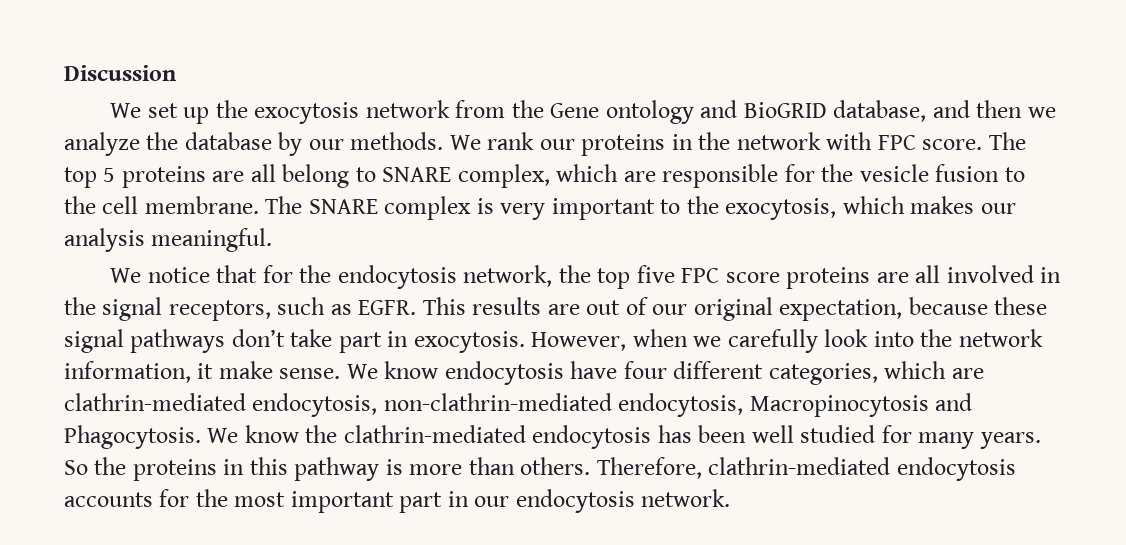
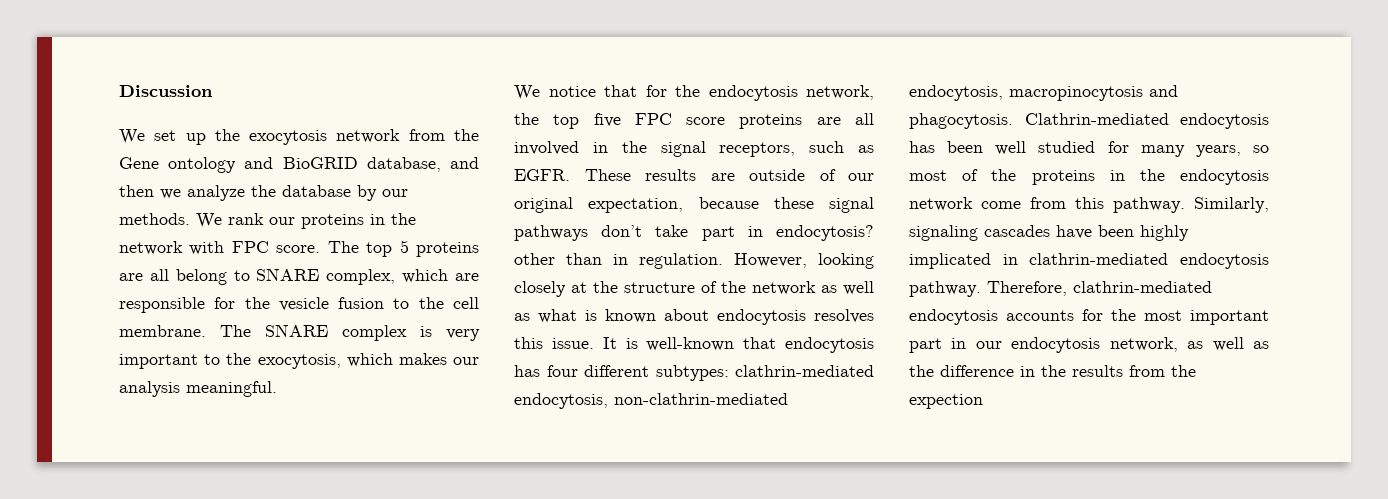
[422,297,466,315] This -> [584,169,631,181] These
[586,300,621,315] out -> [749,169,805,181] outside
[413,329,1043,353] [64,361,984,385] [64,393,973,417] [64,425,526,449] exocytosis. However, when we carefully look into the network information, it make sense. We know endocytosis have four different categories, which are clathrin-mediated endocytosis, non-clathrin-mediated endocytosis, Macropinocytosis and Phagocytosis. We know the clathrin-mediated -> [776,225,874,241] [514,253,874,269] [514,281,874,297] [514,309,874,325] [514,337,874,353] [514,365,874,381] [514,393,788,409] [909,85,1178,101] [909,113,1169,129] endocytosis? other than in regulation. However, looking closely at the structure of the network as well as what is known about endocytosis resolves this issue. It is well-known that endocytosis has four different subtypes: clathrin-mediated endocytosis, non-clathrin-mediated endocytosis, macropinocytosis and phagocytosis. Clathrin-mediated
[979,432,1041,449] [64,457,591,481] years. So the proteins in this pathway is more than others. -> [1195,145,1269,157] [909,169,1269,185] [909,197,1269,213] [909,225,1189,241] [909,253,1269,269] [909,281,981,297] years, so most of the proteins in the endocytosis network come from this pathway. Similarly, signaling cascades have been highly implicated in clathrin-mediated endocytosis pathway.
[641,489,731,507] network. -> [1109,337,1269,352] [909,365,1196,377] [909,394,983,409] network, as well as the difference in the results from the expection

